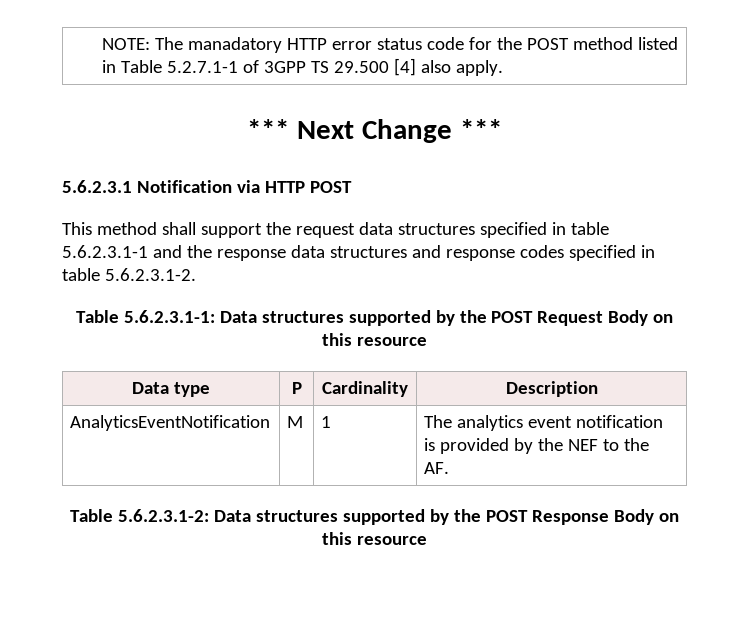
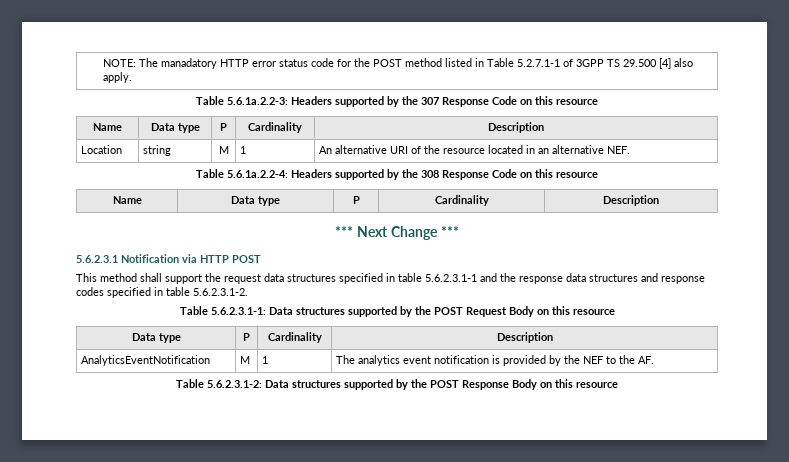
(503, 68) none -> [196,96,598,107] [93,123,122,131] [150,123,200,133] [220,123,227,131] [248,122,302,133] [488,122,544,133] [80,145,122,154] [142,145,171,156] [218,146,229,154] [239,146,246,154] [318,145,630,154] [196,169,598,180] [112,196,142,204] [231,196,280,206] [352,196,360,204] [434,195,489,206] [603,195,659,206] // Table 5.6.1a.2.2-3: Headers supported by the 307 Response Code on this resource // Name | Data type | P | Cardinality | Description // Location | string | M | 1 | An alternative URI of the resource located in an alternative NEF. // Table 5.6.1a.2.2-4: Headers supported by the 308 Response Code on this resource // Name | Data type | P | Cardinality | Description

